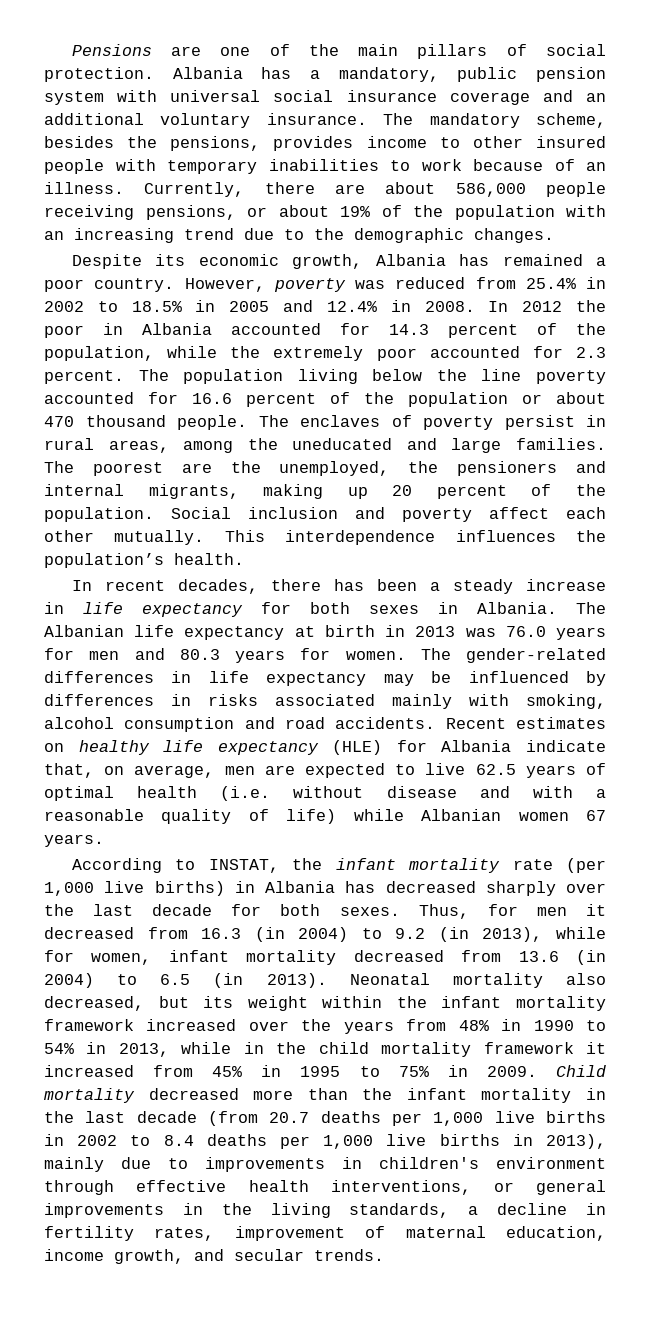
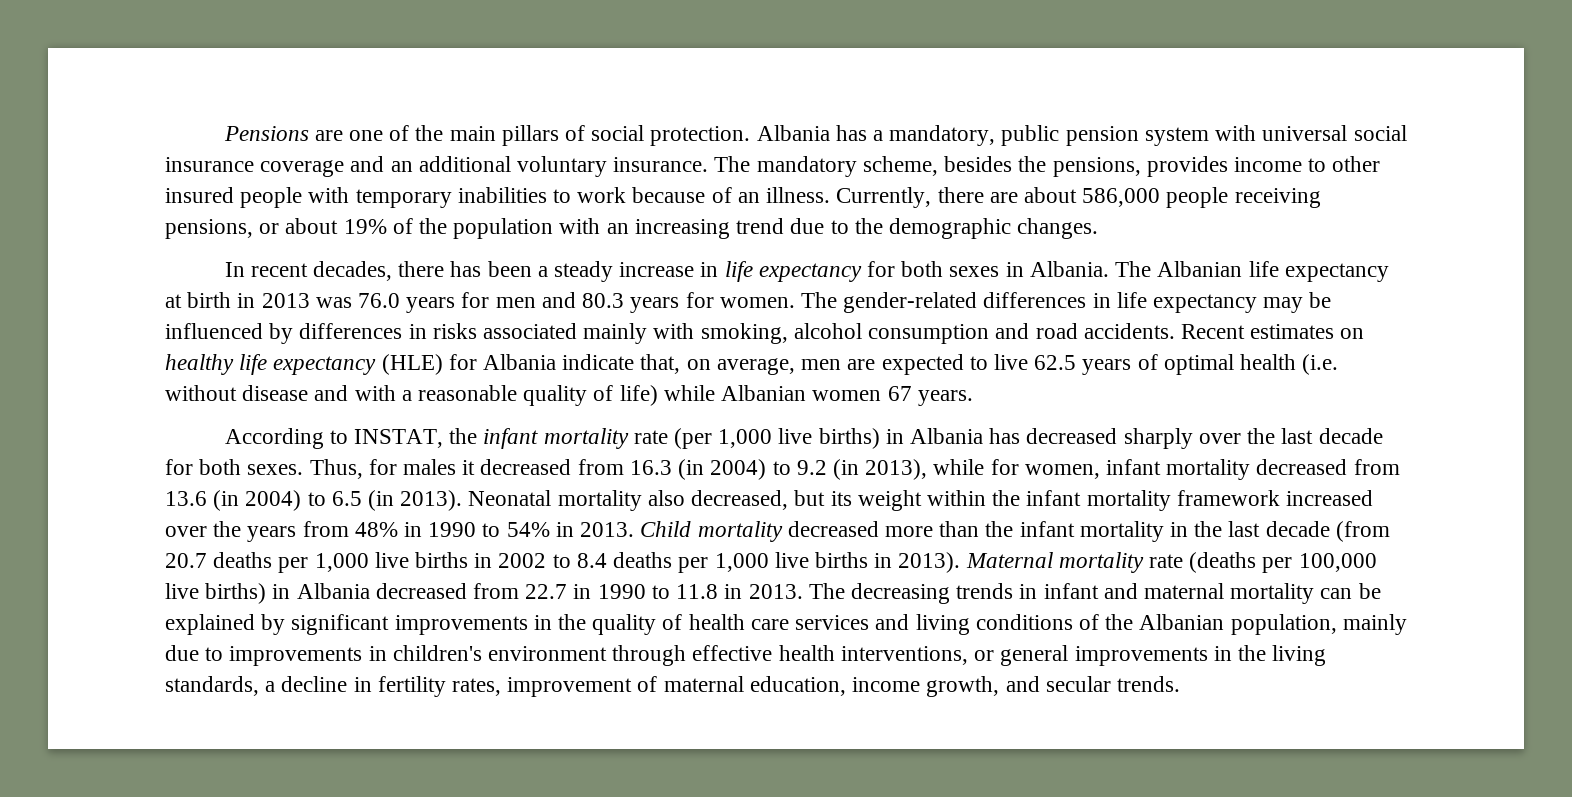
[71,254,606,269] [44,277,606,292] [44,300,606,312] [44,323,606,338] [44,346,606,361] [44,369,606,384] [44,392,606,407] [44,415,606,430] [44,438,606,453] [44,461,606,476] [44,484,606,499] [44,507,606,522] [44,530,606,545] [44,553,244,568] // Despite its economic growth, Albania has remained a poor country. However, poverty was reduced from 25.4% in 2002 to 18.5% in 2005 and 12.4% in 2008. In 2012 the poor in Albania accounted for 14.3 percent of the population, while the extremely poor accounted for 2.3 percent. The population living below the line poverty accounted for 16.6 percent of the population or about 470 thousand people. The enclaves of poverty persist in rural areas, among the uneducated and large families. The poorest are the unemployed, the pensioners and internal migrants, making up 20 percent of the population. Social inclusion and poverty affect each other mutually. This interdependence influences the population’s health. -> (1099, 228) none
[536,907,567,916] men -> [403,459,457,475] males
[118,1042,607,1057] [44,1065,537,1077] 2013, while in the child mortality framework it increased from 45% in 1995 to 75% in 2009. -> [580,522,635,537] 2013.
[546,1134,606,1149] 2013), -> [898,552,1377,573] [165,583,1381,604] [165,614,1337,635] 2013). Maternal mortality rate (deaths per 100,000 live births) in Albania decreased from 22.7 in 1990 to 11.8 in 2013. The decreasing trends in infant and maternal mortality can be explained by significant improvements in the quality of health care services and living conditions of the Albanian population,

